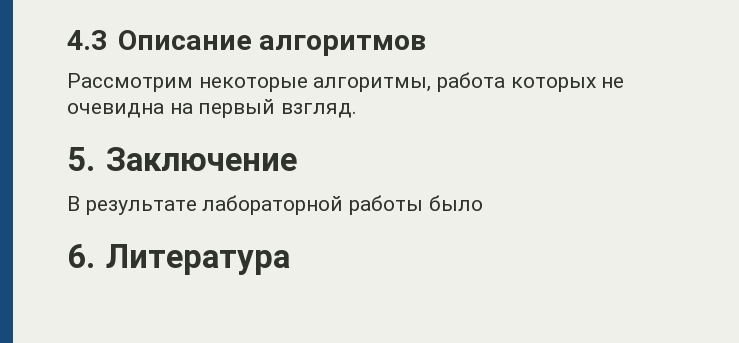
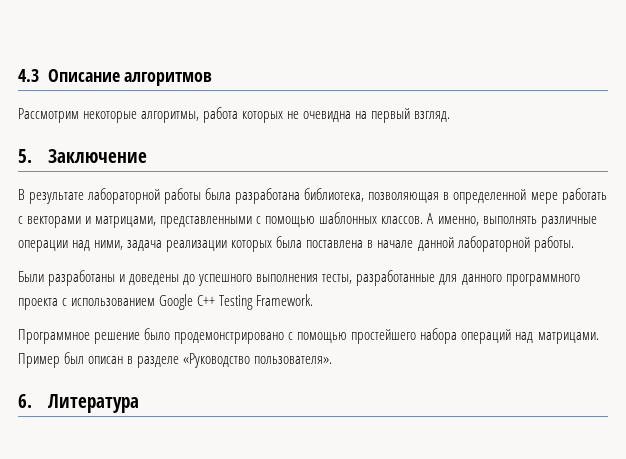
[428,195,483,211] было -> [205,188,607,204] [18,212,597,228] [18,236,574,252] [18,270,580,286] [18,294,314,310] [18,328,599,344] [18,352,333,368] была разработана библиотека, позволяющая в определенной мере работать с векторами и матрицами, представленными с помощью шаблонных классов. А именно, выполнять различные операции над ними, задача реализации которых была поставлена в начале данной лабораторной работы. // Были разработаны и доведены до успешного выполнения тесты, разработанные для данного программного проекта с использованием Google C++ Testing Framework. // Программное решение было продемонстрировано с помощью простейшего набора операций над матрицами. Пример был описан в разделе «Руководство пользователя».

